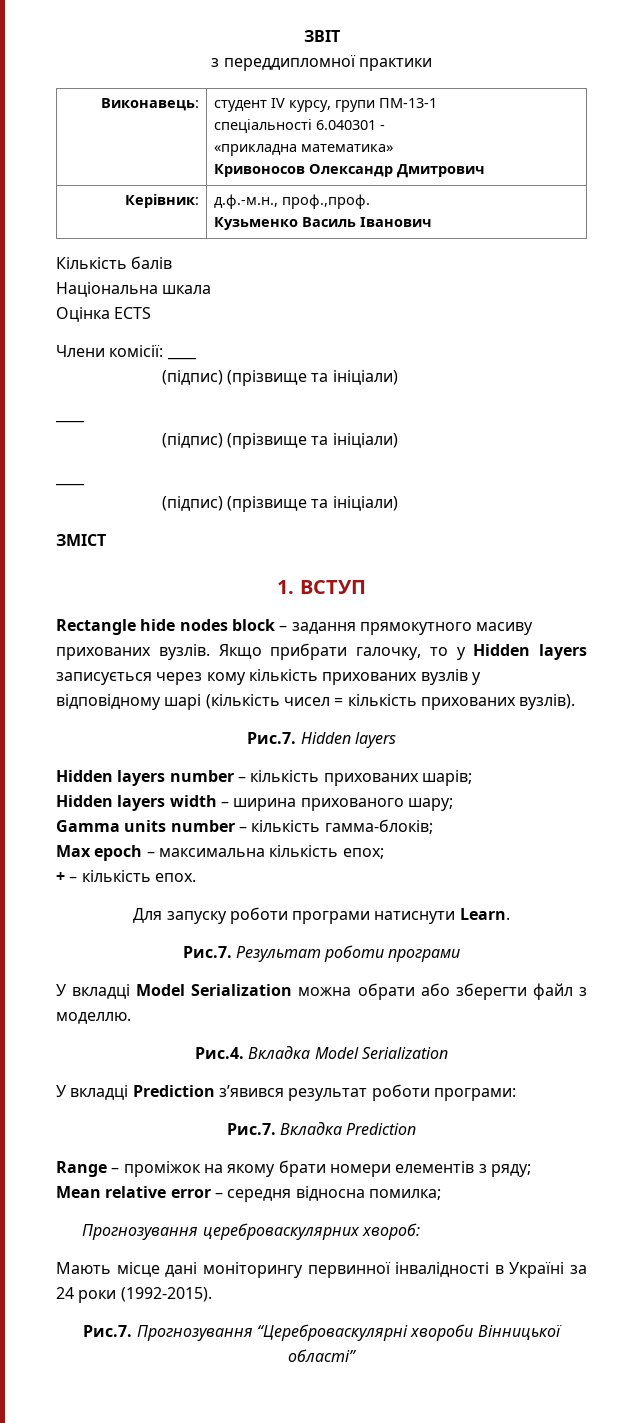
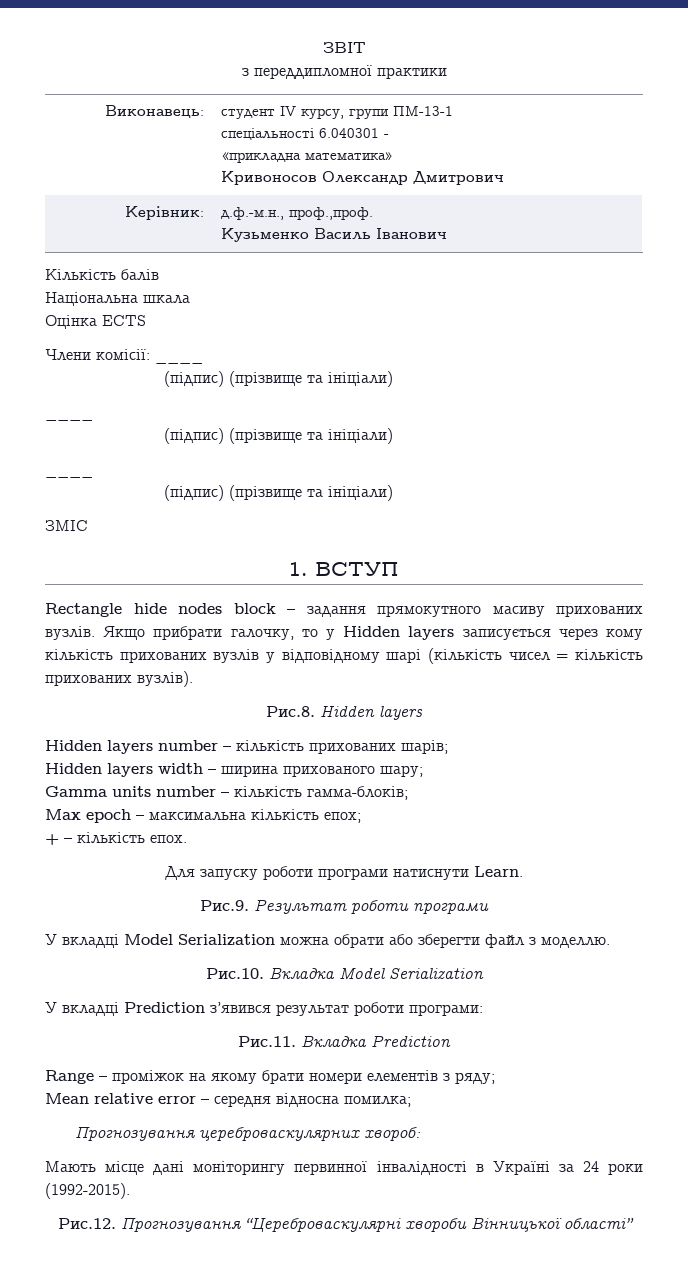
[56,534,106,546] ЗМІСТ -> [45,520,88,531] ЗМІС
[247,732,297,744] Рис.7. -> [266,706,315,717] Рис.8.
[182,946,232,958] Рис.7. -> [200,900,249,911] Рис.9.
[195,1047,245,1059] Рис.4. -> [205,968,264,979] Рис.10.
[226,1123,276,1135] Рис.7. -> [238,1036,296,1047] Рис.11.
[83,1325,133,1337] Рис.7. -> [57,1218,116,1229] Рис.12.

